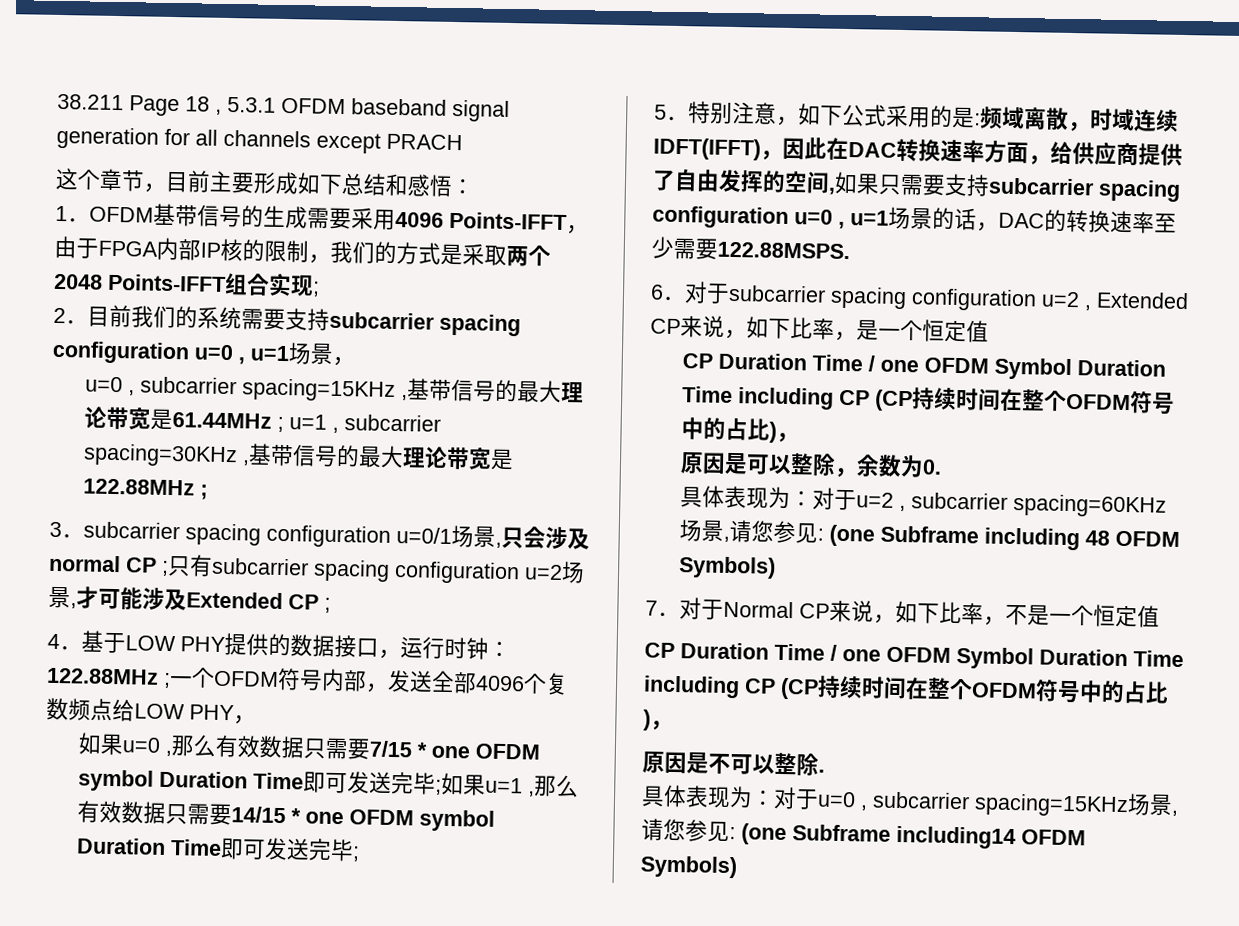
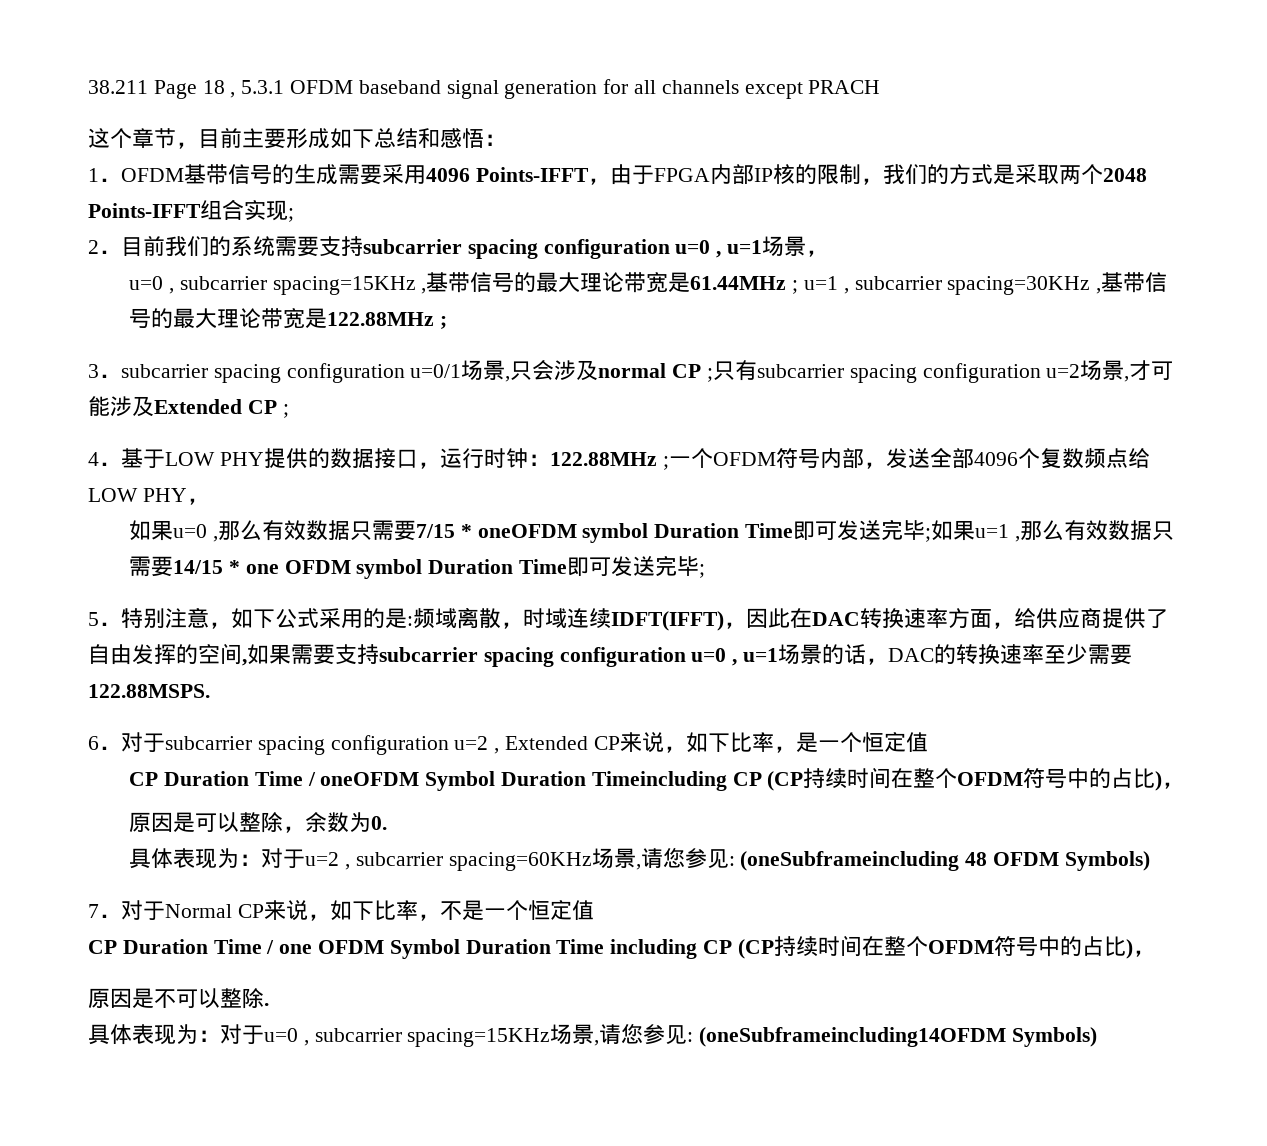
[430,743,540,760] one OFDM -> [477,524,577,538] oneOFDM
[878,174,902,195] 只 -> (291, 654) none
[879,357,1166,381] [681,386,834,410] one OFDM Symbol Duration Time including -> [320,771,727,791] oneOFDM Symbol Duration Timeincluding
[828,524,1080,551] (one Subframe including -> [740,851,960,871] (oneSubframeincluding
[741,823,1086,850] (one Subframe including14 OFDM -> [699,1027,1007,1047] (oneSubframeincluding14OFDM

